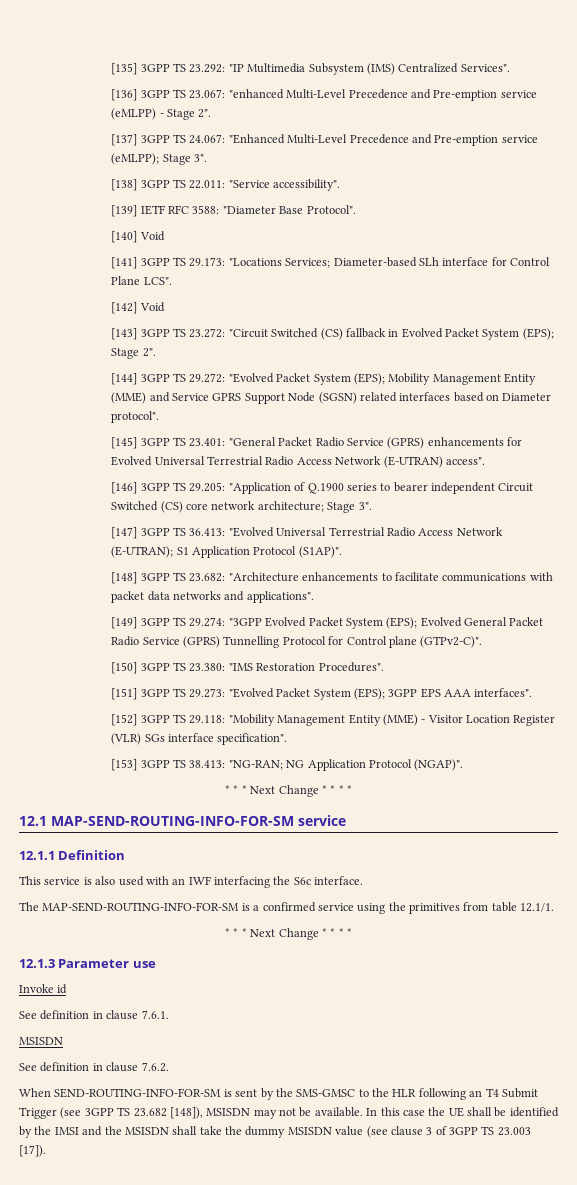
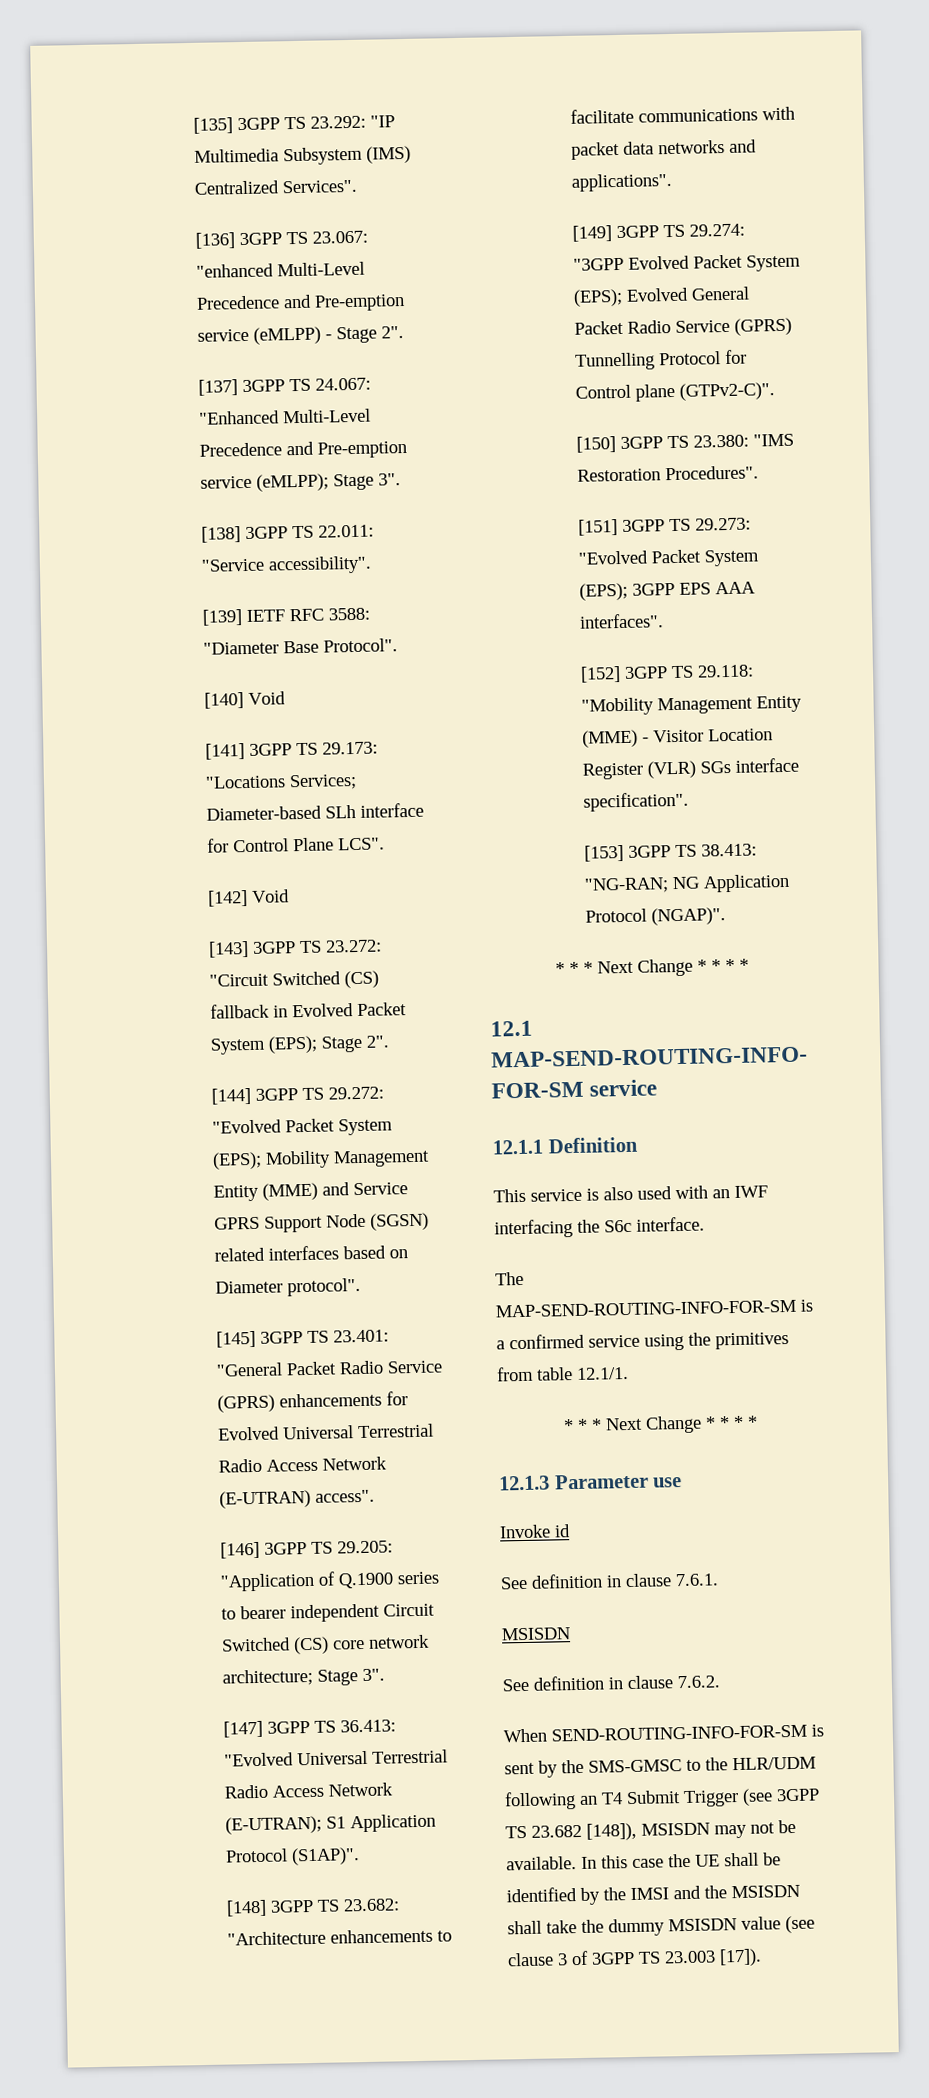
[392,1089,417,1097] HLR -> [732,1756,816,1771] HLR/UDM

